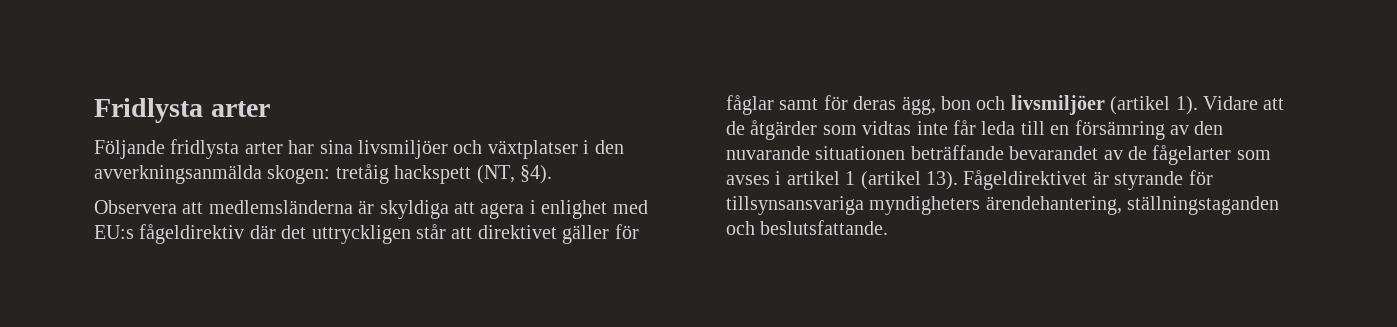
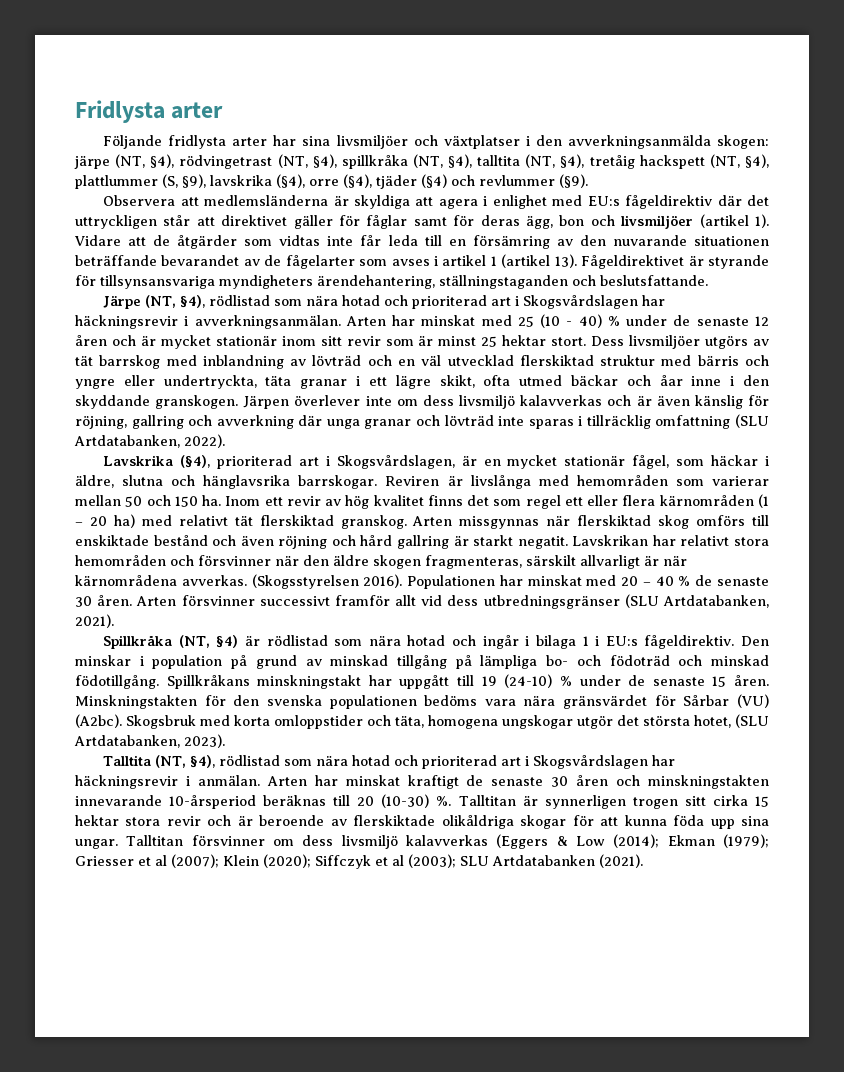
[335,164,552,184] tretåig hackspett (NT, §4). -> [74,154,769,169] [75,174,588,189] järpe (NT, §4), rödvingetrast (NT, §4), spillkråka (NT, §4), talltita (NT, §4), tretåig hackspett (NT, §4), plattlummer (S, §9), lavskrika (§4), orre (§4), tjäder (§4) och revlummer (§9).
(889, 227) none -> [103,295,666,309] [75,314,769,329] [75,335,770,349] [75,355,770,369] [75,375,769,389] [75,395,769,409] [75,414,769,429] [74,434,225,448] [103,455,769,469] [75,475,769,489] [75,494,769,509] [75,514,770,529] [75,535,769,549] [75,555,687,569] [75,574,769,589] [75,594,769,609] [75,614,114,628] [103,635,769,649] [75,655,769,669] [75,674,770,689] [75,694,769,709] [75,714,769,729] [74,734,225,748] [103,755,676,769] [75,775,769,789] [75,794,769,809] [75,815,769,829] [75,834,769,849] [75,854,643,869] // Järpe (NT, §4), rödlistad som nära hotad och prioriterad art i Skogsvårdslagen har häckningsrevir i avverkningsanmälan. Arten har minskat med 25 (10 - 40) % under de senaste 12 åren och är mycket stationär inom sitt revir som är minst 25 hektar stort. Dess livsmiljöer utgörs av tät barrskog med inblandning av lövträd och en väl utvecklad flerskiktad struktur med bärris och yngre eller undertryckta, täta granar i ett lägre skikt, ofta utmed bäckar och åar inne i den skyddande granskogen. Järpen överlever inte om dess livsmiljö kalavverkas och är även känslig för röjning, gallring och avverkning där unga granar och lövträd inte sparas i tillräcklig omfattning (SLU Artdatabanken, 2022). // Lavskrika (§4), prioriterad art i Skogsvårdslagen, är en mycket stationär fågel, som häckar i äldre, slutna och hänglavsrika barrskogar. Reviren är livslånga med hemområden som varierar mellan 50 och 150 ha. Inom ett revir av hög kvalitet finns det som regel ett eller flera kärnområden (1 – 20 ha) med relativt tät flerskiktad granskog. Arten missgynnas när flerskiktad skog omförs till enskiktade bestånd och även röjning och hård gallring är starkt negatit. Lavskrikan har relativt stora hemområden och försvinner när den äldre skogen fragmenteras, särskilt allvarligt är när kärnområdena avverkas. (Skogsstyrelsen 2016). Populationen har minskat med 20 – 40 % de senaste 30 åren. Arten försvinner successivt framför allt vid dess utbredningsgränser (SLU Artdatabanken, 2021). // Spillkråka (NT, §4) är rödlistad som nära hotad och ingår i bilaga 1 i EU:s fågeldirektiv. Den minskar i population på grund av minskad tillgång på lämpliga bo- och födoträd och minskad födotillgång. Spillkråkans minskningstakt har uppgått till 19 (24-10) % under de senaste 15 åren. Minskningstakten för den svenska populationen bedöms vara nära gränsvärdet för Sårbar (VU) (A2bc). Skogsbruk med korta omloppstider och täta, homogena ungskogar utgör det största hotet, (SLU Artdatabanken, 2023). // Talltita (NT, §4), rödlistad som nära hotad och prioriterad art i Skogsvårdslagen har häckningsrevir i anmälan. Arten har minskat kraftigt de senaste 30 åren och minskningstakten innevarande 10-årsperiod beräknas till 20 (10-30) %. Talltitan är synnerligen trogen sitt cirka 15 hektar stora revir och är beroende av flerskiktade olikåldriga skogar för att kunna föda upp sina ungar. Talltitan försvinner om dess livsmiljö kalavverkas (Eggers & Low (2014); Ekman (1979); Griesser et al (2007); Klein (2020); Siffczyk et al (2003); SLU Artdatabanken (2021).

